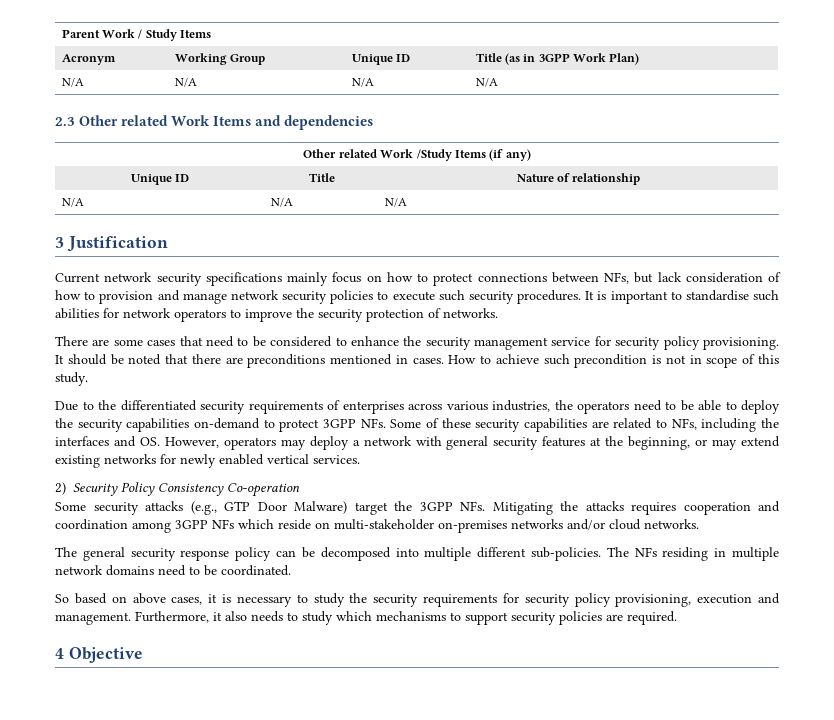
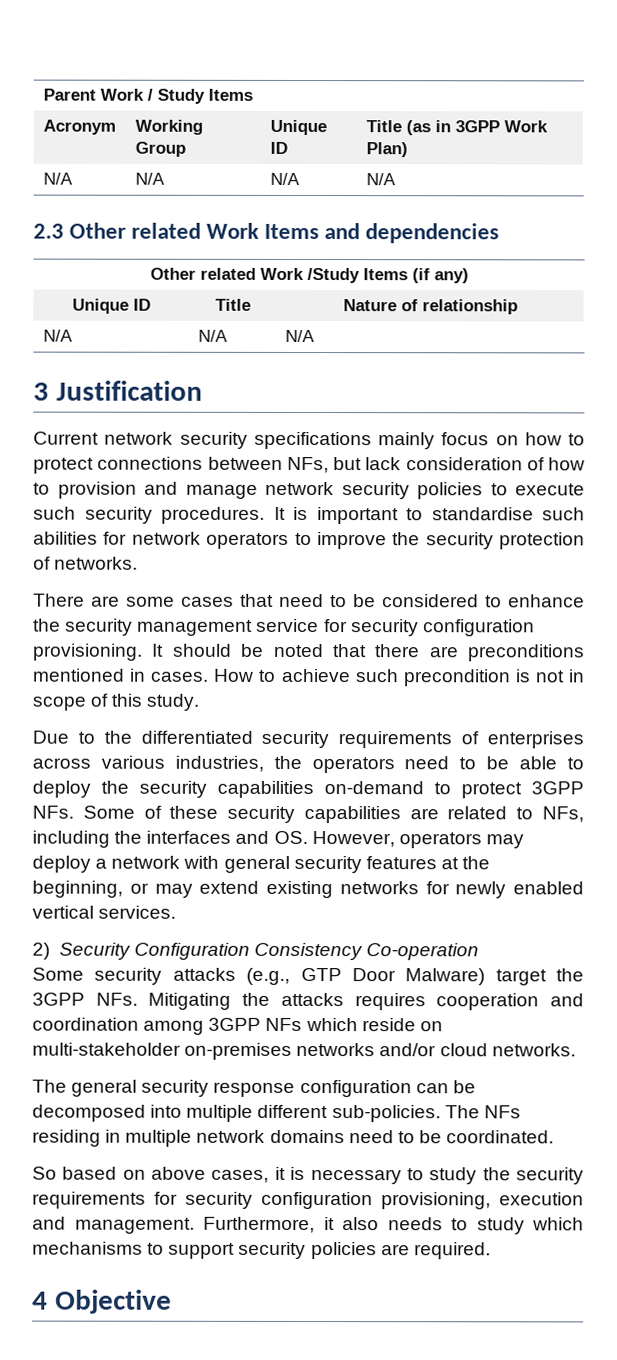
[663,336,700,350] policy -> [422,619,535,637] configuration
[121,482,155,496] Policy -> [133,942,250,960] Configuration
[235,547,272,561] policy -> [299,1079,412,1098] configuration
[574,593,611,607] policy -> [261,1191,373,1210] configuration

